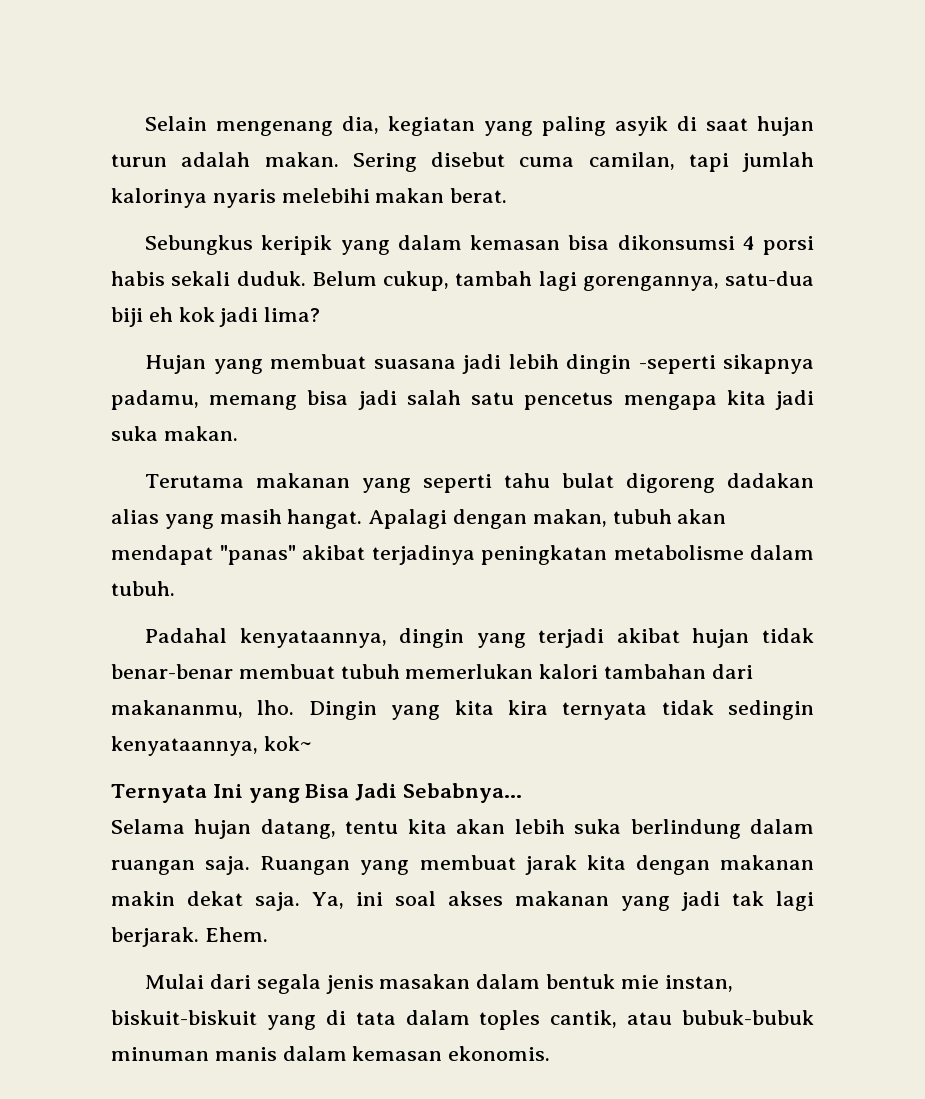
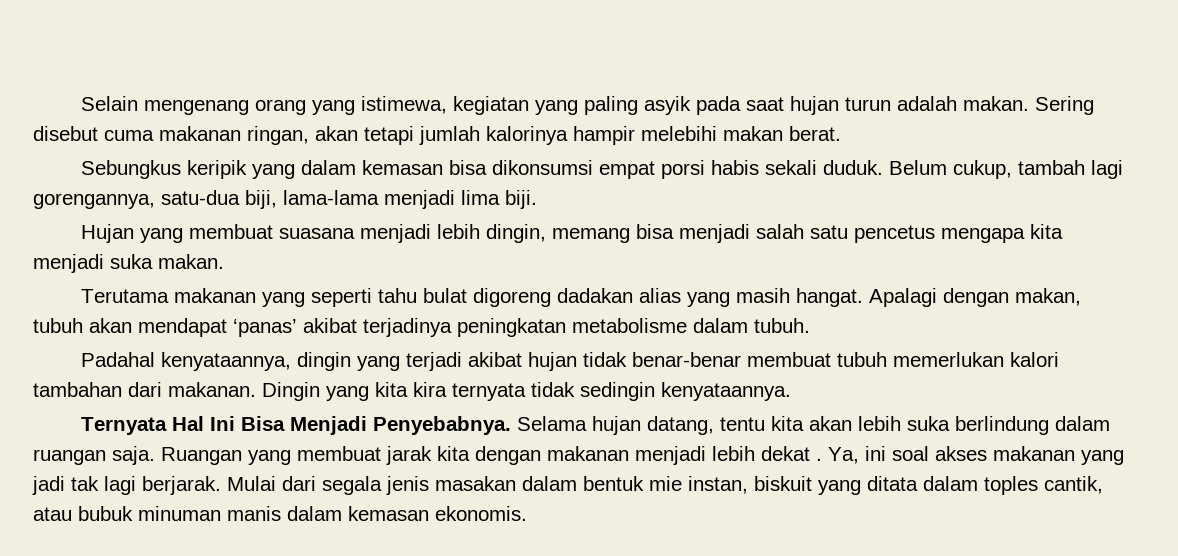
[342,116,380,134] dia, -> [254,96,447,115] orang yang istimewa,
[677,116,698,131] di -> [695,96,741,115] pada
[588,152,729,172] camilan, tapi -> [159,126,414,145] makanan ringan, akan tetapi
[212,189,276,208] nyaris -> [573,126,635,145] hampir
[742,236,755,250] 4 -> [598,161,655,179] empat
[111,307,321,327] biji eh kok jadi lima? -> [245,190,537,209] biji, lama-lama menjadi lima biji.
[462,354,815,374] [111,390,199,410] jadi lebih dingin -seperti sikapnya padamu, -> [359,224,546,243] menjadi lebih dingin,
[357,390,397,410] jadi -> [678,224,750,243] menjadi
[774,390,814,410] jadi -> [33,254,104,273] menjadi
[219,545,296,565] "panas" -> [233,319,297,337] ‘panas’
[111,700,295,718] makananmu, lho. -> [168,382,256,397] makanan.
[111,736,312,756] kenyataannya, kok~ -> [661,382,791,401] kenyataannya.
[212,783,523,803] Ini yang Bisa Jadi Sebabnya... // -> [171,416,511,435] Hal Ini Bisa Menjadi Penyebabnya.
[111,891,301,911] makin dekat saja. -> [635,446,822,465] menjadi lebih dekat .
[204,927,268,942] Ehem. // -> (221, 485) none
[111,1010,396,1030] biskuit-biskuit yang di tata -> [754,476,918,495] biskuit yang ditata
[682,1010,814,1025] bubuk-bubuk -> [78,506,133,521] bubuk

